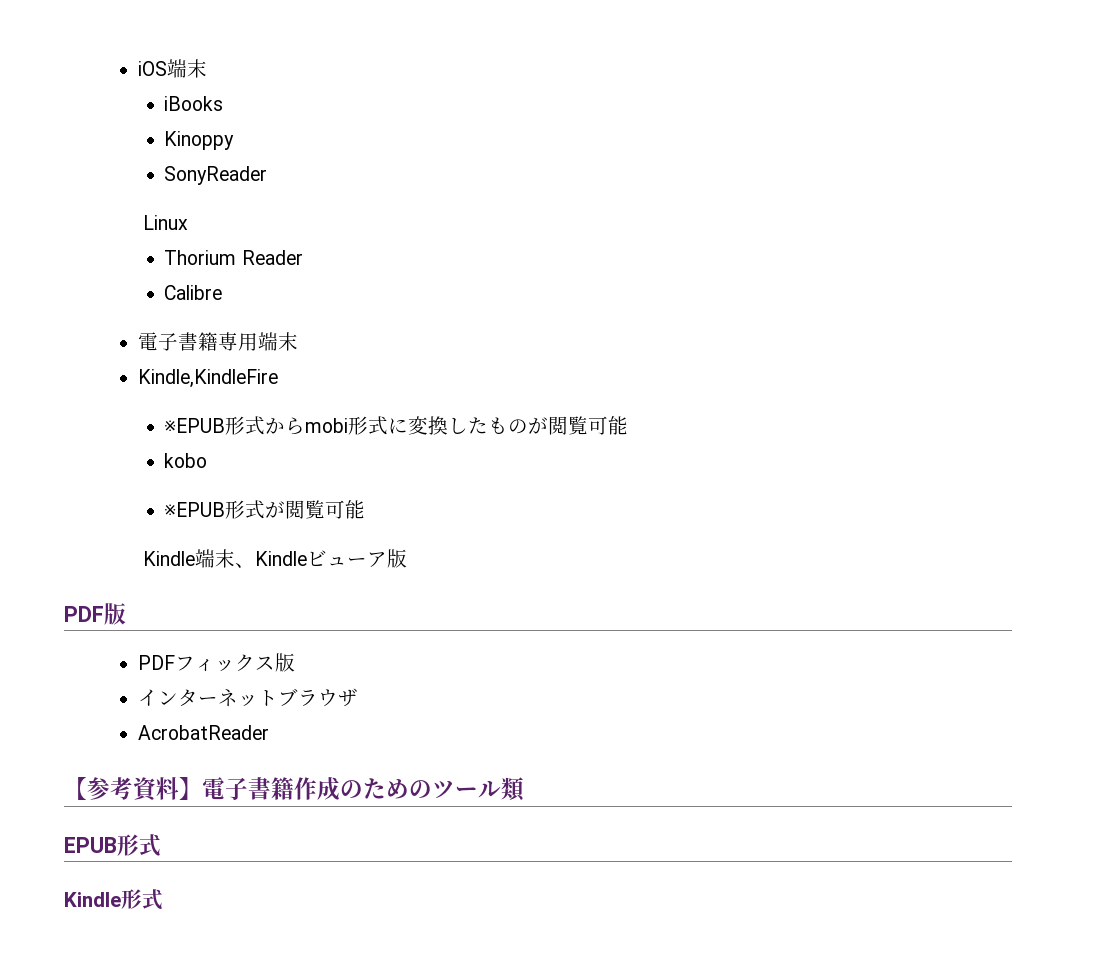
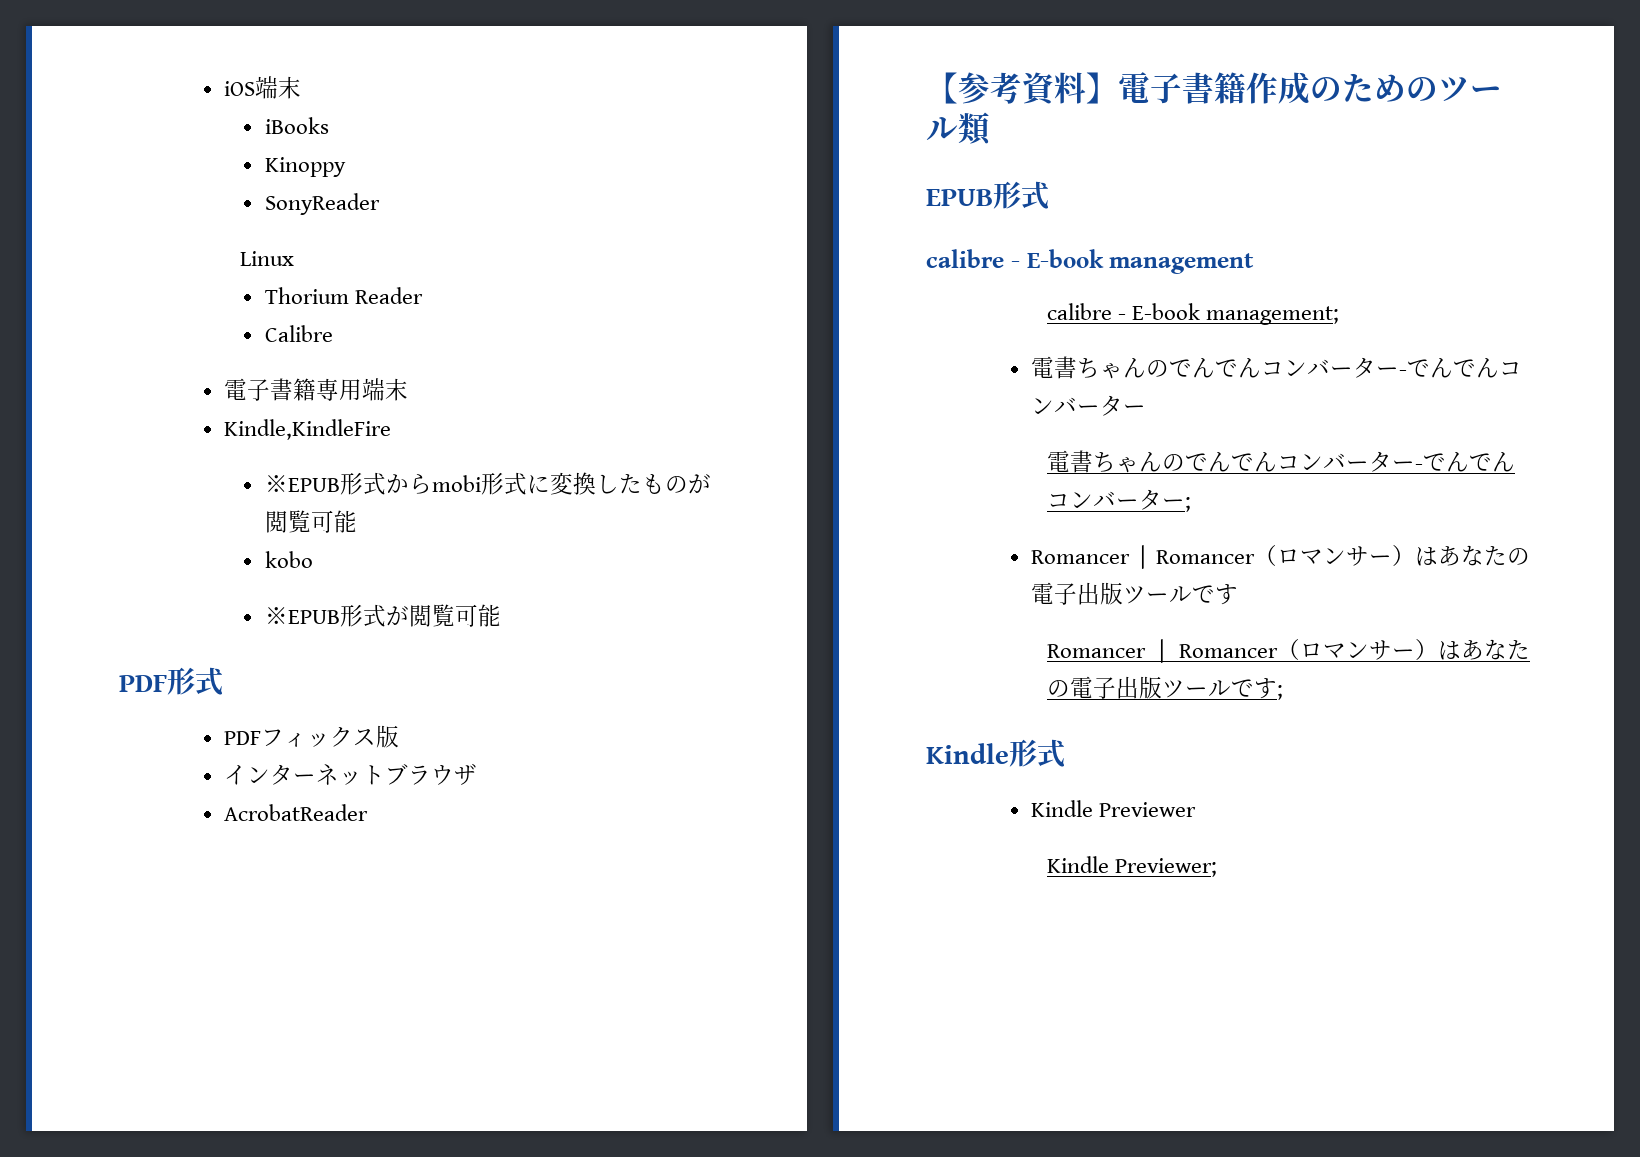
[142,549,407,568] [64,603,126,625] // Kindle端末、Kindleビューア版 // PDF版 -> [119,667,223,696] // PDF形式
[64,889,163,910] Kindle形式 -> [926,249,1255,274] [1046,303,1340,325] [1031,356,1523,379] [1031,395,1147,416] [1046,450,1515,473] [1046,489,1191,512] [1031,544,1530,569] [1031,582,1239,605] [1046,638,1530,663] [1046,676,1283,700] [926,739,1065,768] [1031,800,1197,817] [1046,856,1217,877] calibre - E-book management // calibre - E-book management; // 電書ちゃんのでんでんコンバーター-でんでんコンバーター // 電書ちゃんのでんでんコンバーター-でんでんコンバーター; // Romancer | Romancer（ロマンサー）はあなたの電子出版ツールです // Romancer | Romancer（ロマンサー）はあなたの電子出版ツールです; // Kindle形式 // Kindle Previewer // Kindle Previewer;

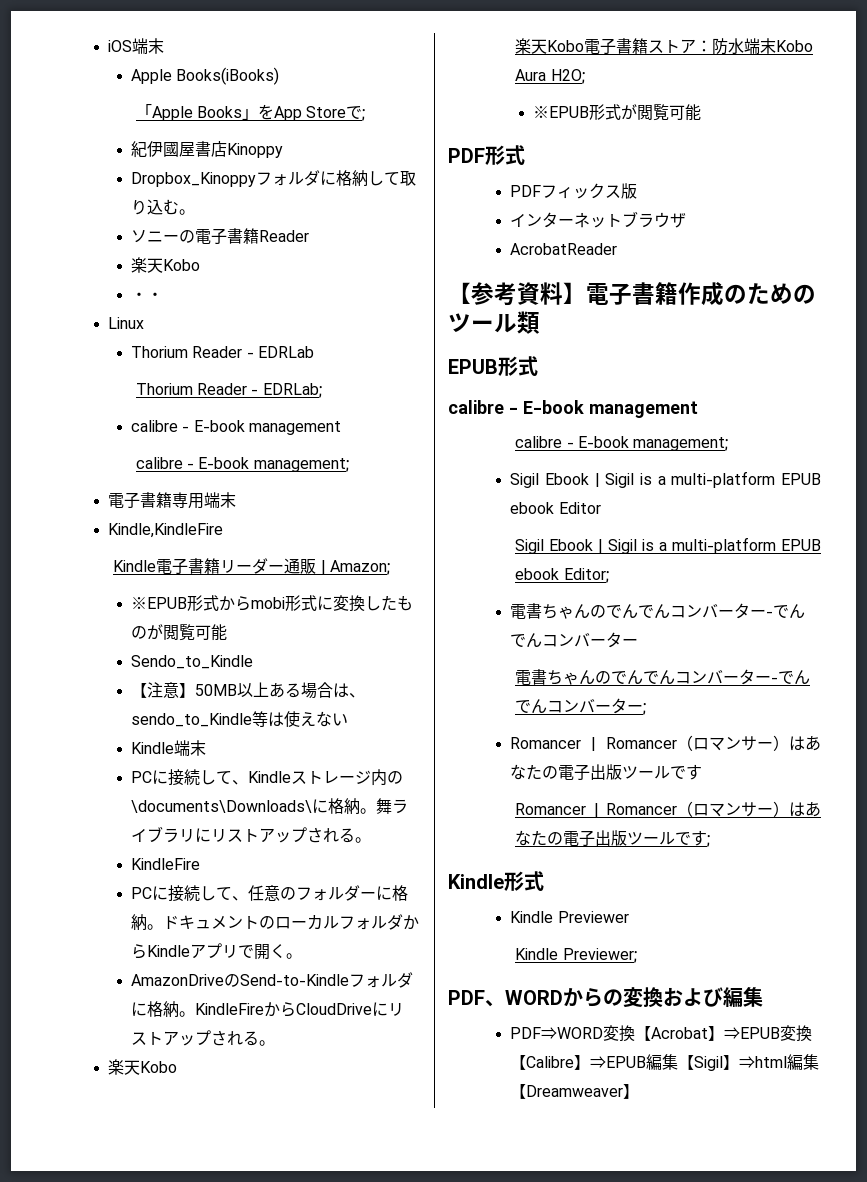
[264,117,329,134] [264,157,346,177] [264,193,380,215] [239,251,294,266] [264,287,423,304] [264,325,333,342] iBooks // Kinoppy // SonyReader // Linux // Thorium Reader // Calibre -> [130,67,280,85] [135,104,366,121] [130,141,283,158] [130,170,416,187] [130,199,195,215] [130,228,309,245] [130,257,200,273] [130,292,163,300] [108,317,145,329] [130,346,314,358] [135,383,322,398] [130,420,341,435] [135,457,349,472] Apple Books(iBooks) // 「Apple Books」をApp Storeで; // 紀伊國屋書店Kinoppy // Dropbox_Kinoppyフォルダに格納して取り込む。 // ソニーの電子書籍Reader // 楽天Kobo // ・・ // Linux // Thorium Reader - EDRLab // Thorium Reader - EDRLab; // calibre - E-book management // calibre - E-book management;
(392, 429) none -> [113,558,390,575] // Kindle電子書籍リーダー通販 | Amazon;
[264,551,313,568] kobo -> [130,655,253,669] [130,682,365,699] [130,711,348,727] [130,740,206,756] [130,769,403,786] [130,798,408,815] [130,826,371,843] [130,858,200,870] [130,885,408,902] [130,914,419,931] [130,943,302,960] [130,972,413,988] [130,1001,404,1018] [130,1030,275,1046] [108,1059,178,1075] [515,38,814,55] [515,69,585,84] Sendo_to_Kindle // 【注意】50MB以上ある場合は、sendo_to_Kindle等は使えない // Kindle端末 // PCに接続して、Kindleストレージ内の\documents\Downloads\に格納。舞ライブラリにリストアップされる。 // KindleFire // PCに接続して、任意のフォルダーに格納。ドキュメントのローカルフォルダからKindleアプリで開く。 // AmazonDriveのSend-to-Kindleフォルダに格納。KindleFireからCloudDriveにリストアップされる。 // 楽天Kobo // 楽天Kobo電子書籍ストア：防水端末Kobo Aura H2O;
(1340, 315) none -> [510,471,821,488] [510,502,601,514] [515,537,821,554] [515,568,609,583] // Sigil Ebook | Sigil is a multi-platform EPUB ebook Editor // Sigil Ebook | Sigil is a multi-platform EPUB ebook Editor;
(1217, 867) none -> [448,987,763,1008] [510,1025,813,1042] [510,1054,820,1071] [510,1084,640,1099] // PDF、WORDからの変換および編集 // PDF⇒WORD変換【Acrobat】⇒EPUB変換【Calibre】⇒EPUB編集【Sigil】⇒html編集【Dreamweaver】

